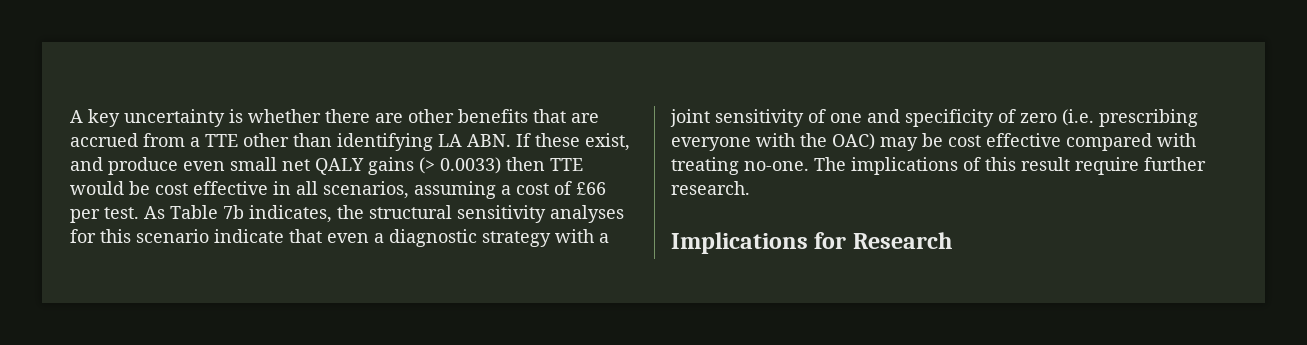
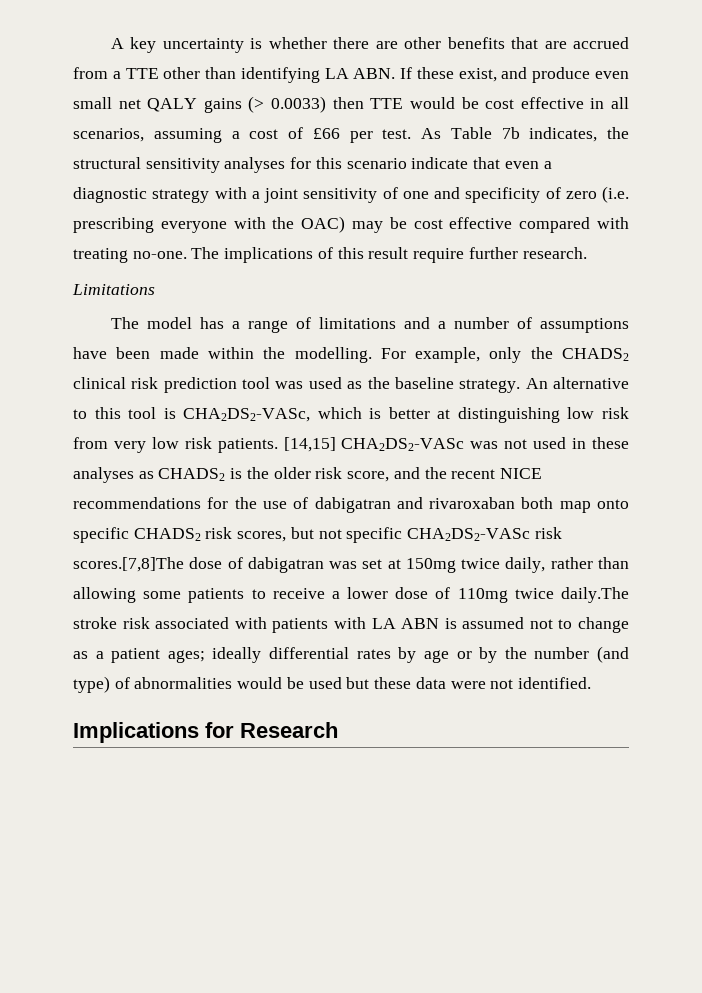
(750, 188) none -> [72,284,155,295] [110,317,629,333] [73,347,629,363] [73,377,630,393] [73,407,629,423] [73,437,630,453] [73,467,542,483] [73,497,629,513] [73,527,562,543] [73,557,629,573] [73,587,629,603] [73,617,629,633] [73,646,630,663] [73,676,591,693] // Limitations // The model has a range of limitations and a number of assumptions have been made within the modelling. For example, only the CHADS2 clinical risk prediction tool was used as the baseline strategy. An alternative to this tool is CHA2DS2-VASc, which is better at distinguishing low risk from very low risk patients. [14,15] CHA2DS2-VASc was not used in these analyses as CHADS2 is the older risk score, and the recent NICE recommendations for the use of dabigatran and rivaroxaban both map onto specific CHADS2 risk scores, but not specific CHA2DS2-VASc risk scores.[7,8]The dose of dabigatran was set at 150mg twice daily, rather than allowing some patients to receive a lower dose of 110mg twice daily.The stroke risk associated with patients with LA ABN is assumed not to change as a patient ages; ideally differential rates by age or by the number (and type) of abnormalities would be used but these data were not identified.

